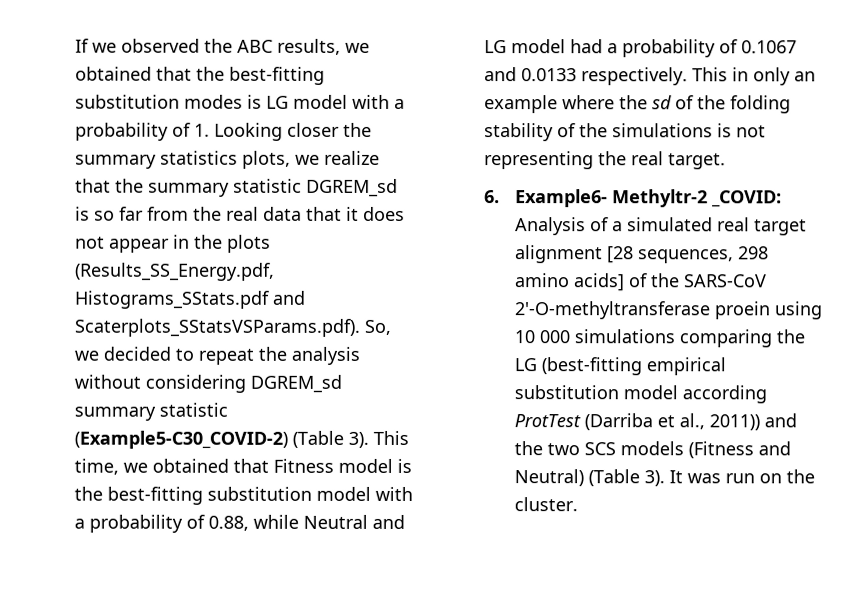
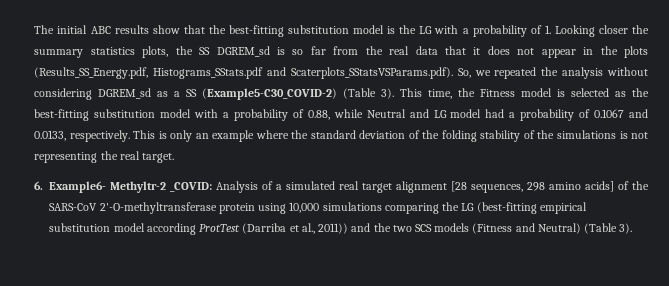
[75,38,371,55] [75,66,326,85] [75,94,349,109] If we observed the ABC results, we obtained that the best-fitting substitution modes is LG model -> [34,25,433,37] The initial ABC results show that the best-fitting substitution model is the LG
[295,150,381,165] [75,178,303,197] we realize that the summary statistic -> [175,46,211,55] the SS
[103,346,255,365] decided to repeat -> [494,67,537,79] repeated
[74,402,229,421] summary statistic -> [157,89,198,97] as a SS
[123,458,270,473] we obtained that -> [458,88,476,97] the
(413, 465) none -> [571,88,627,97] selected as
[521,68,578,82] 0.0133 -> [34,130,67,141] 0.0133,
[732,67,750,82] in -> [158,131,167,139] is
[652,95,673,110] sd -> [310,130,406,139] standard deviation
[713,301,822,320] [513,330,570,344] proein using 10 000 -> [218,202,320,214] protein using 10,000
[668,469,815,484] [513,497,578,512] It was run on the cluster. -> (633, 228) none

